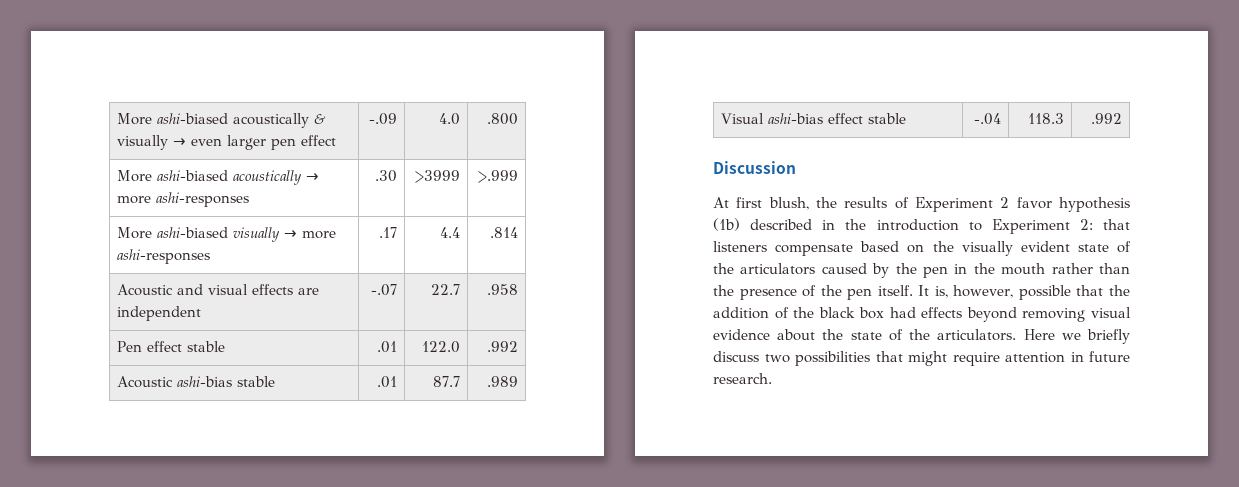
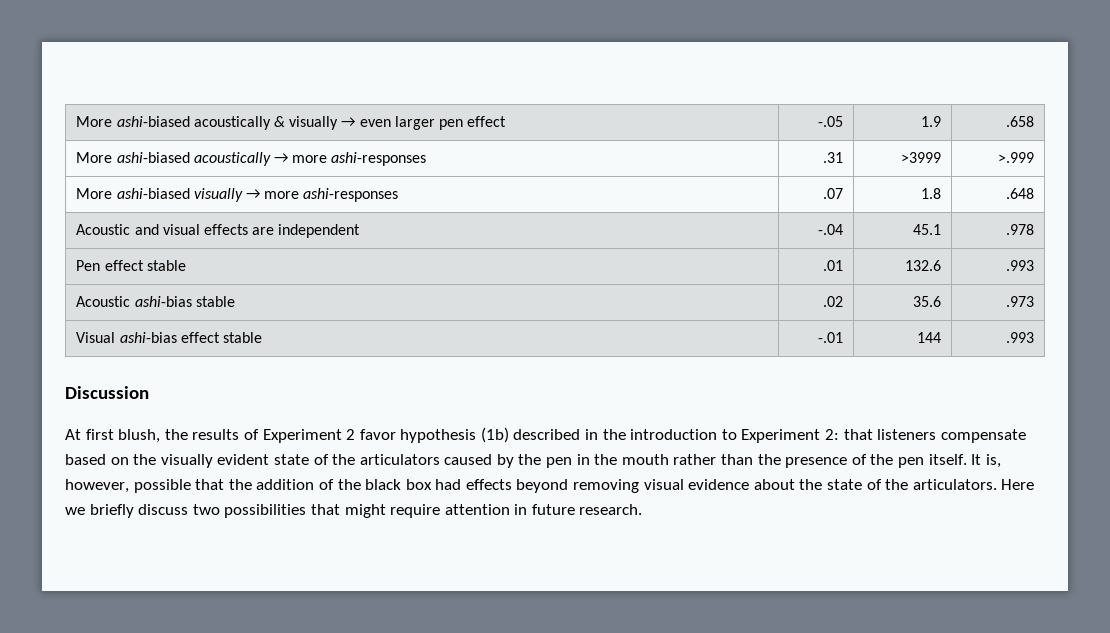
[368,113,397,125] [438,113,460,125] [486,113,518,125] -.09 | 4.0 | .800 -> [817,116,843,127] [920,116,941,127] [1005,116,1034,127] -.05 | 1.9 | .658
[374,170,397,182] .30 -> [822,152,843,163] .31
[378,227,397,238] [439,227,460,238] [489,227,518,238] .17 | 4.4 | .814 -> [822,188,843,199] [920,188,941,199] [1005,188,1034,199] .07 | 1.8 | .648
[370,284,397,296] [430,284,460,295] [486,284,518,295] -.07 | 22.7 | .958 -> [817,224,843,235] [912,224,941,235] [1005,224,1034,235] -.04 | 45.1 | .978
[421,341,460,353] [486,341,518,352] 122.0 | .992 -> [904,260,941,271] [1005,260,1034,271] 132.6 | .993
[376,376,397,388] [432,376,460,387] [486,376,518,387] .01 | 87.7 | .989 -> [822,296,843,307] [912,296,941,307] [1005,296,1034,307] .02 | 35.6 | .973
[973,113,1001,125] [1027,113,1064,124] [1090,113,1122,124] -.04 | 118.3 | .992 -> [817,332,843,343] [916,332,941,343] [1005,332,1034,343] -.01 | 144 | .993

